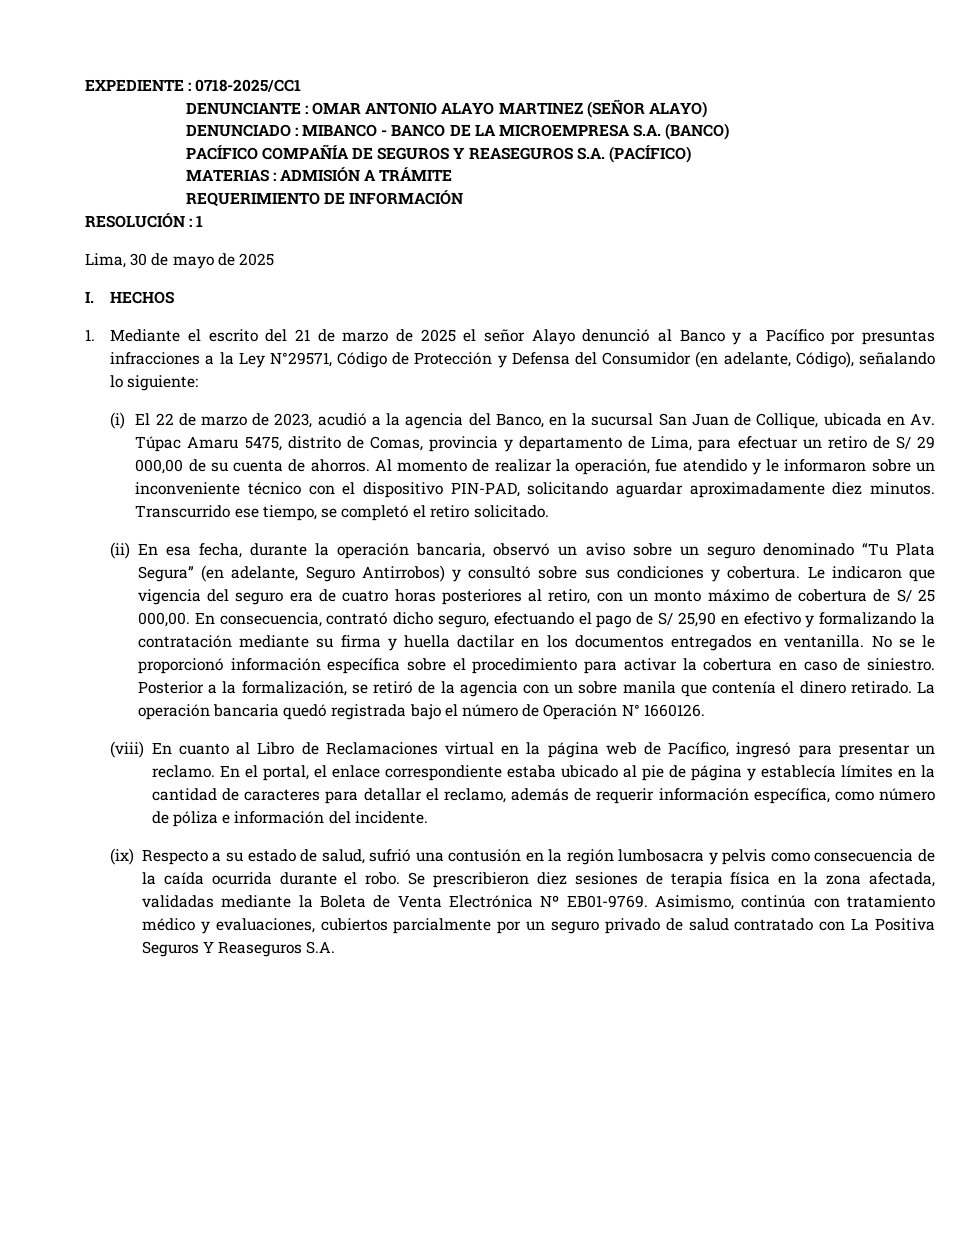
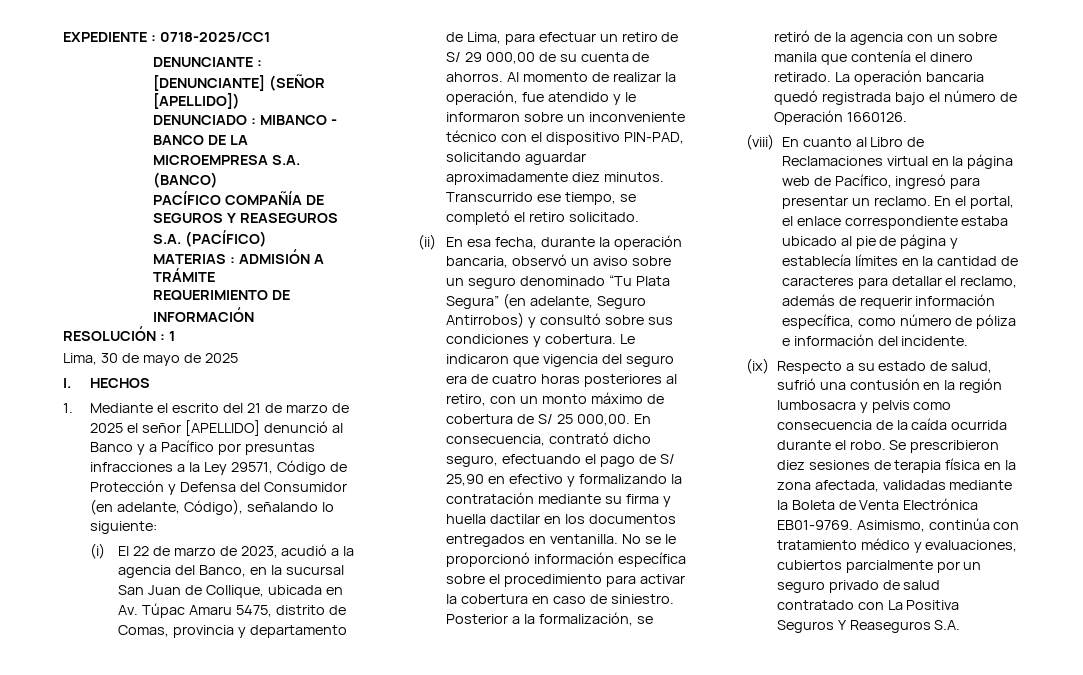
[311,99,707,118] OMAR ANTONIO ALAYO MARTINEZ (SEÑOR ALAYO) -> [153,74,326,91] [153,93,241,109] [DENUNCIANTE] (SEÑOR [APELLIDO])
[531,329,575,345] Alayo -> [185,420,261,436] [APELLIDO]
[269,352,332,367] N°29571, -> [231,462,274,474] 29571,
[621,704,640,716] N° -> (843, 117) none
[540,895,560,907] Nº -> (979, 504) none

